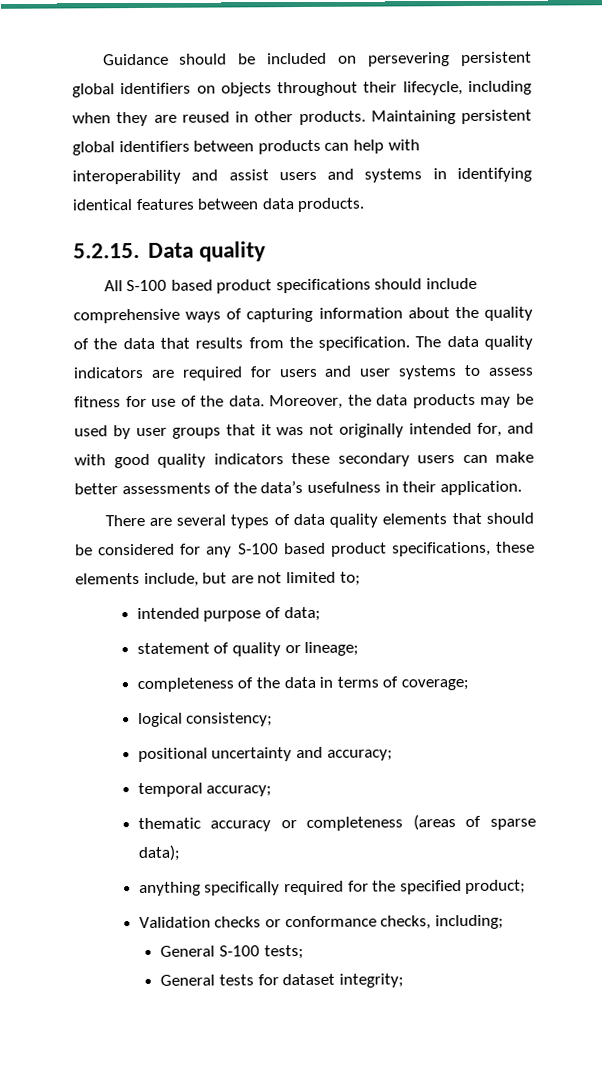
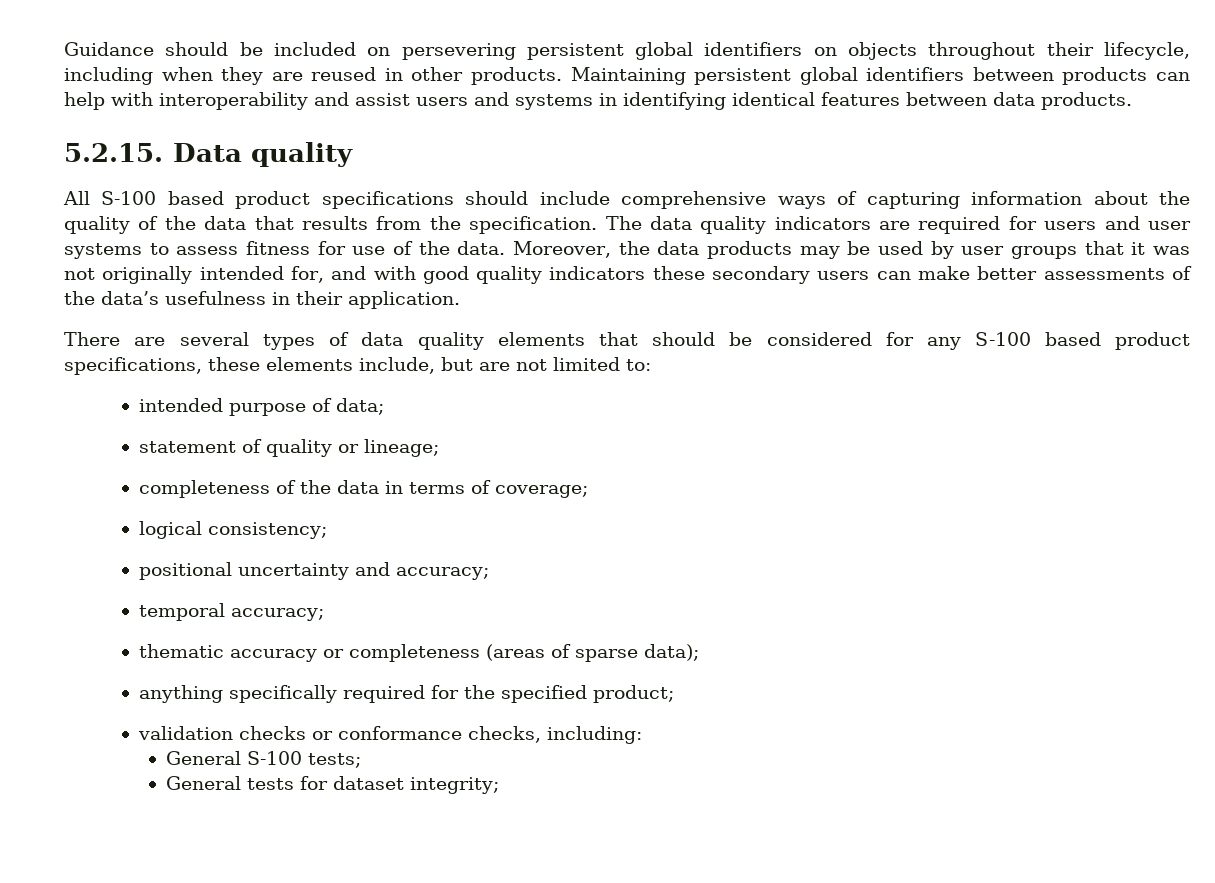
[339,571,361,586] to; -> [626,359,651,371] to:
[138,916,211,929] Validation -> [138,726,234,740] validation
[434,914,504,930] including; -> [547,726,643,744] including:

